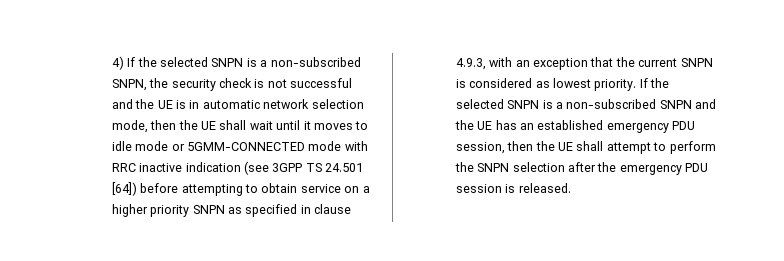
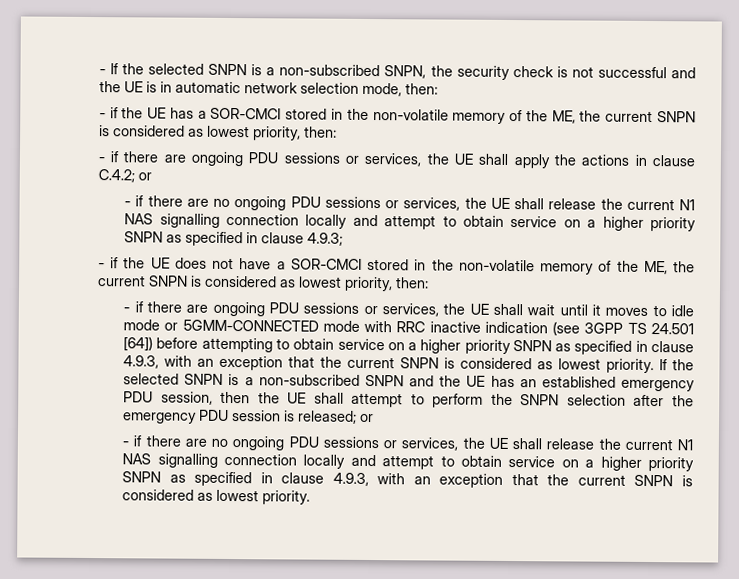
[111,56,124,70] 4) -> [98,69,106,75] -
[150,120,177,130] then -> [404,83,438,95] [98,107,696,124] [98,125,337,141] [97,151,695,169] [97,169,152,183] [124,195,695,211] [124,213,696,232] [124,231,344,247] [97,257,695,275] [97,275,429,292] [123,301,439,317] then: // - if the UE has a SOR-CMCI stored in the non-volatile memory of the ME, the current SNPN is considered as lowest priority, then: // - if there are ongoing PDU sessions or services, the UE shall apply the actions in clause C.4.2; or // - if there are no ongoing PDU sessions or services, the UE shall release the current N1 NAS signalling connection locally and attempt to obtain service on a higher priority SNPN as specified in clause 4.9.3; // - if the UE does not have a SOR-CMCI stored in the non-volatile memory of the ME, the current SNPN is considered as lowest priority, then: // - if there are ongoing PDU sessions or services,
[518,183,571,193] released. -> [298,410,375,424] [122,435,693,451] [122,453,694,472] [122,471,693,488] [122,489,311,505] released; or // - if there are no ongoing PDU sessions or services, the UE shall release the current N1 NAS signalling connection locally and attempt to obtain service on a higher priority SNPN as specified in clause 4.9.3, with an exception that the current SNPN is considered as lowest priority.

